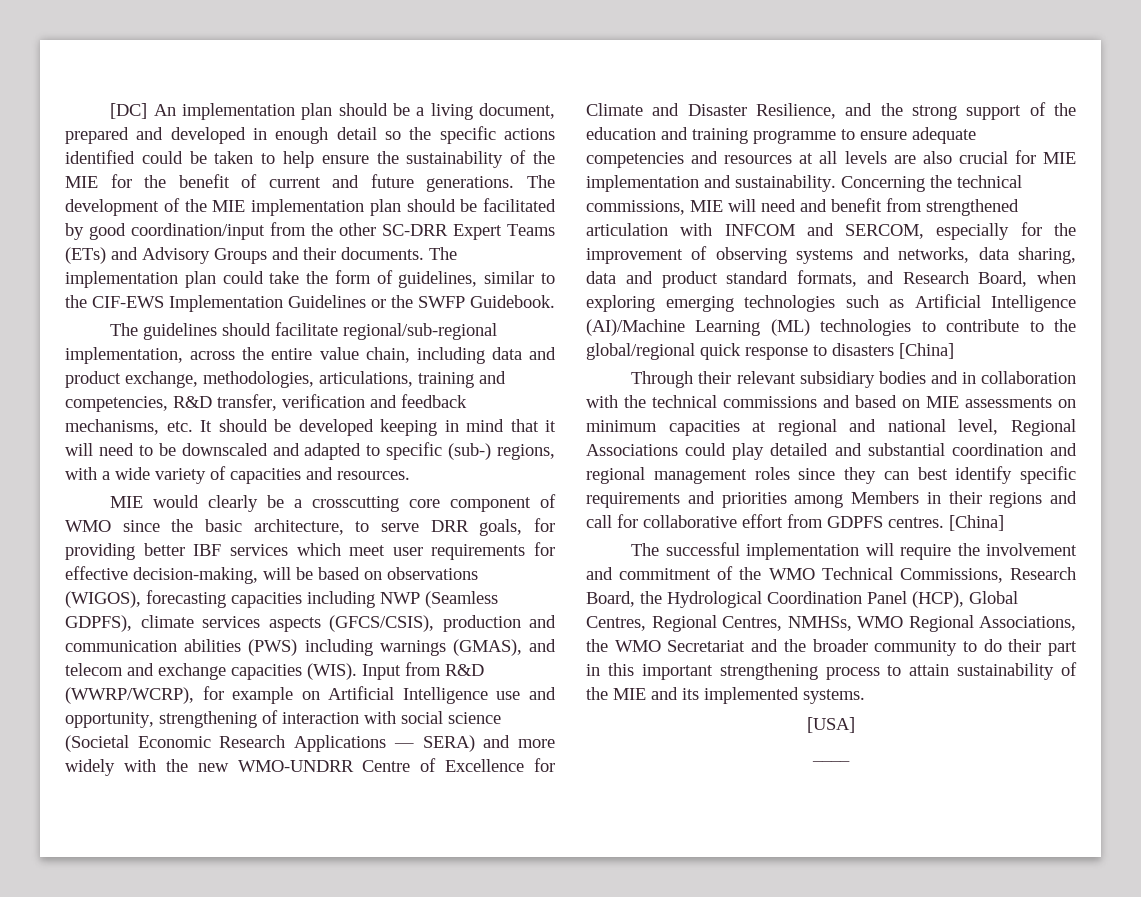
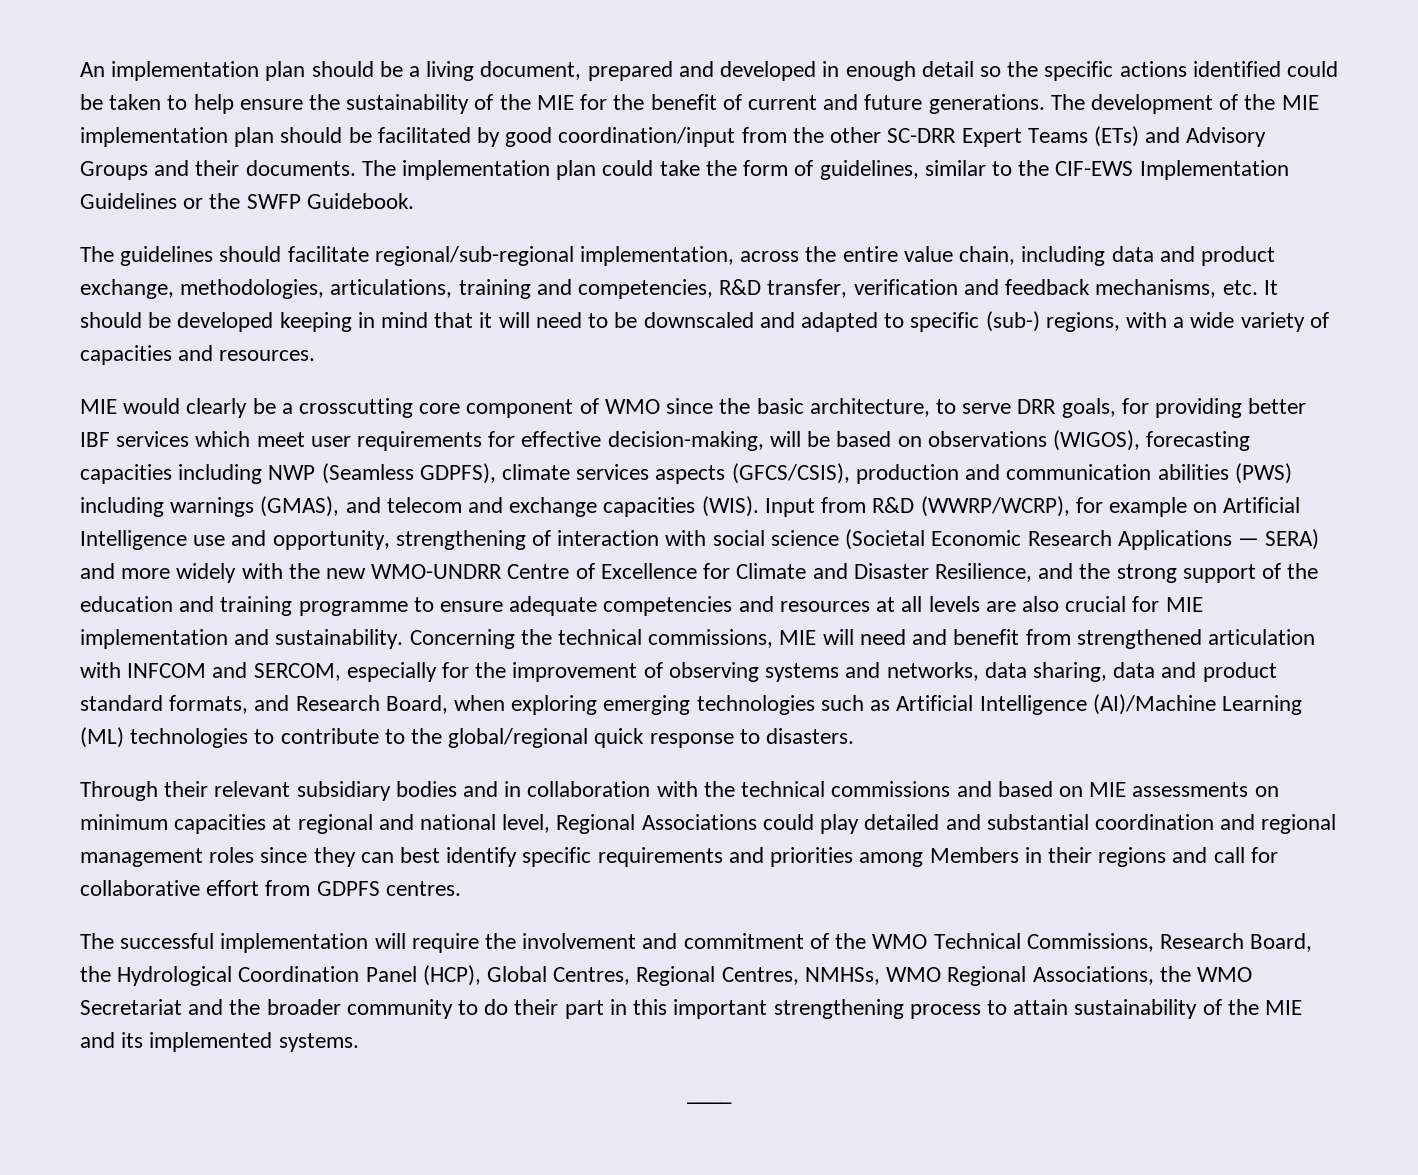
[110,103,148,119] [DC] -> (80, 69) none
[832,343,954,359] disasters [China] -> [766,728,855,744] disasters.
[949,515,1004,531] [China] -> (461, 888) none
[807,717,855,733] // [USA] -> (359, 1042) none

